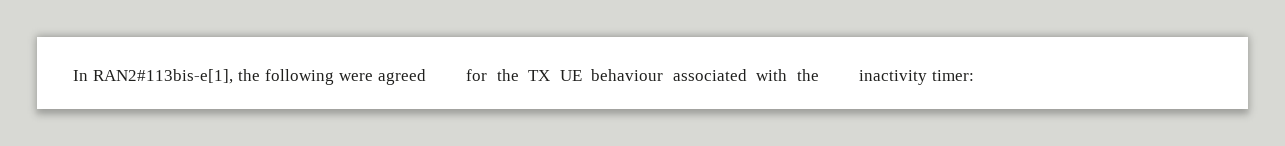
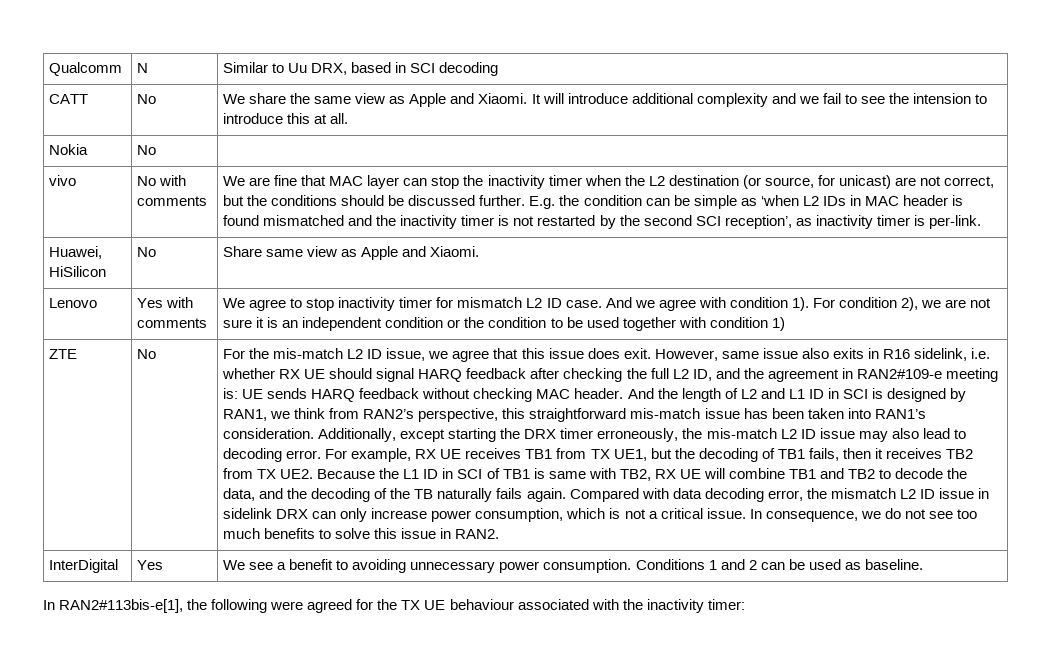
(73, 75) none -> [49,62,123,76] [137,63,149,73] [223,62,499,76] [49,94,89,104] [137,94,157,104] [223,93,988,107] [223,113,349,124] [49,144,89,155] [137,145,157,155] [49,175,77,186] [137,175,187,186] [137,196,208,206] [223,175,995,189] [223,195,964,209] [223,215,981,229] [49,246,103,259] [49,266,107,277] [137,247,157,257] [223,246,480,260] [49,298,98,308] [137,297,194,308] [137,318,208,328] [223,297,992,311] [223,317,785,331] [49,349,78,359] [137,349,157,359] [223,348,991,362] [222,368,998,382] [223,388,967,402] [223,408,926,422] [223,428,966,442] [223,448,974,462] [223,468,968,481] [223,488,990,502] [223,508,978,522] [223,528,500,539] [49,559,119,573] [137,560,164,570] [223,559,923,573] Qualcomm | N | Similar to Uu DRX, based in SCI decoding // CATT | No | We share the same view as Apple and Xiaomi. It will introduce additional complexity and we fail to see the intension to introduce this at all. // Nokia | No | // vivo | No with comments | We are fine that MAC layer can stop the inactivity timer when the L2 destination (or source, for unicast) are not correct, but the conditions should be discussed further. E.g. the condition can be simple as ‘when L2 IDs in MAC header is found mismatched and the inactivity timer is not restarted by the second SCI reception’, as inactivity timer is per-link. // Huawei, HiSilicon | No | Share same view as Apple and Xiaomi. // Lenovo | Yes with comments | We agree to stop inactivity timer for mismatch L2 ID case. And we agree with condition 1). For condition 2), we are not sure it is an independent condition or the condition to be used together with condition 1) // ZTE | No | For the mis-match L2 ID issue, we agree that this issue does exit. However, same issue also exits in R16 sidelink, i.e. whether RX UE should signal HARQ feedback after checking the full L2 ID, and the agreement in RAN2#109-e meeting is: UE sends HARQ feedback without checking MAC header. And the length of L2 and L1 ID in SCI is designed by RAN1, we think from RAN2’s perspective, this straightforward mis-match issue has been taken into RAN1’s consideration. Additionally, except starting the DRX timer erroneously, the mis-match L2 ID issue may also lead to decoding error. For example, RX UE receives TB1 from TX UE1, but the decoding of TB1 fails, then it receives TB2 from TX UE2. Because the L1 ID in SCI of TB1 is same with TB2, RX UE will combine TB1 and TB2 to decode the data, and the decoding of the TB naturally fails again. Compared with data decoding error, the mismatch L2 ID issue in sidelink DRX can only increase power consumption, which is not a critical issue. In consequence, we do not see too much benefits to solve this issue in RAN2. // InterDigital | Yes | We see a benefit to avoiding unnecessary power consumption. Conditions 1 and 2 can be used as baseline. //

